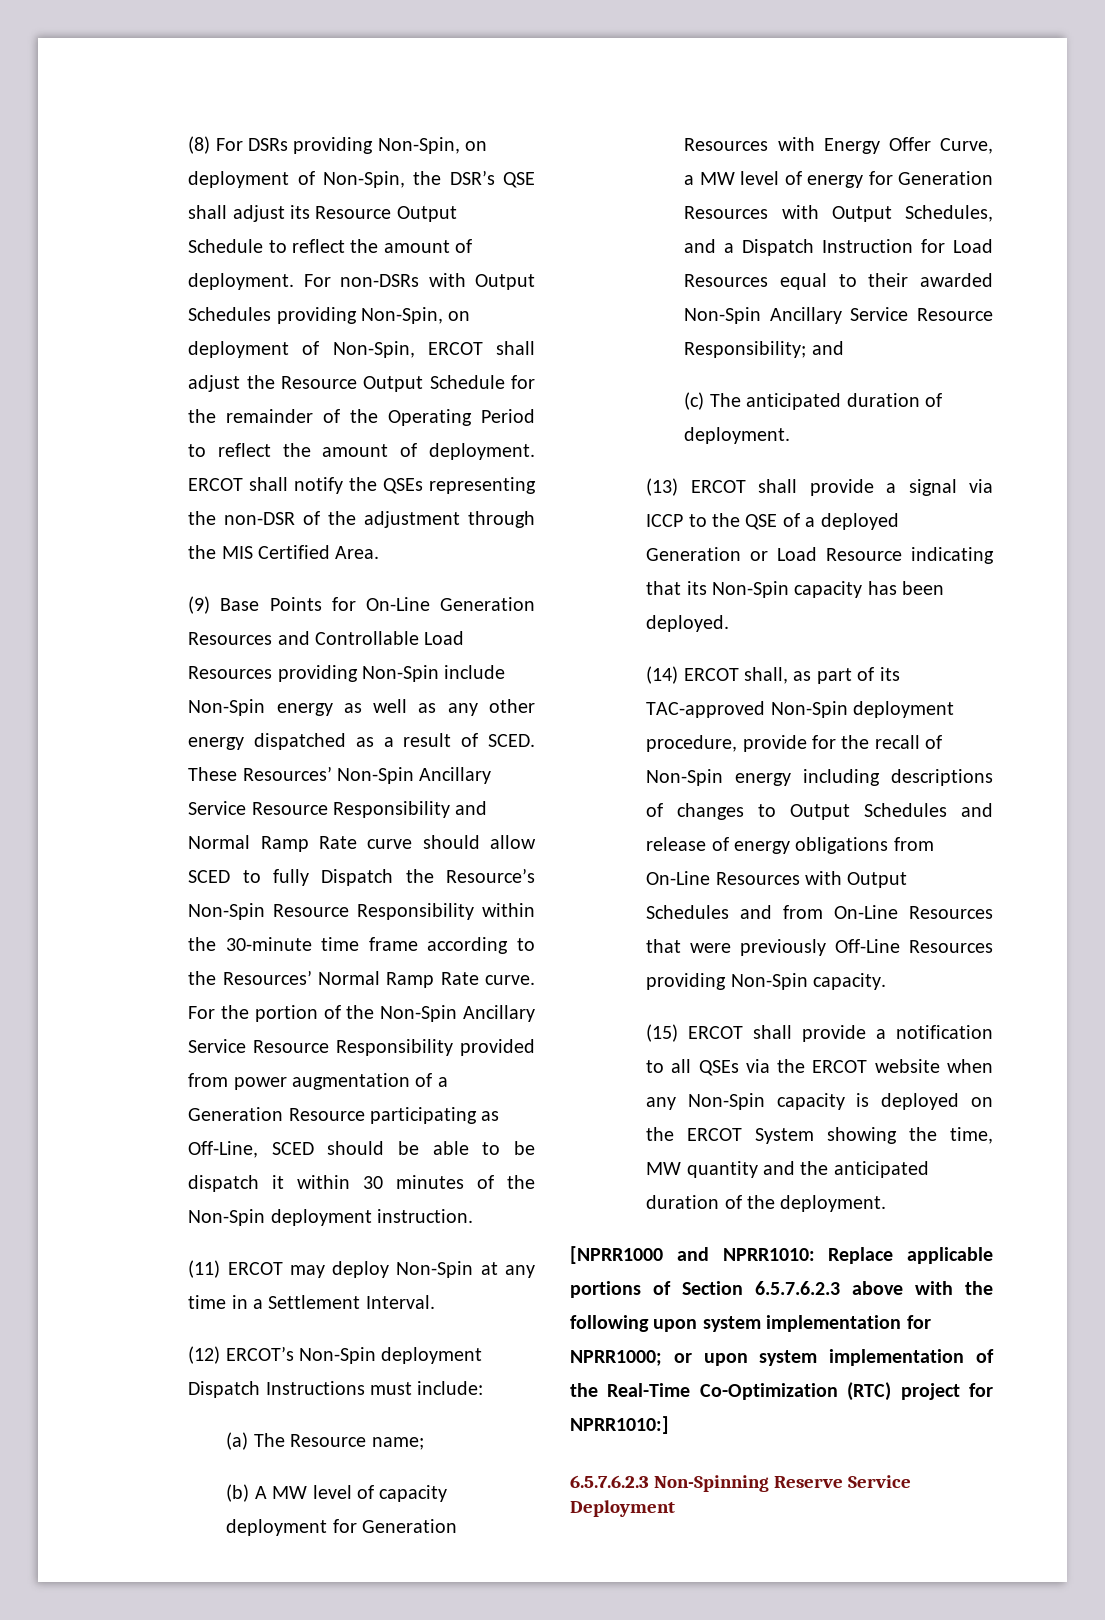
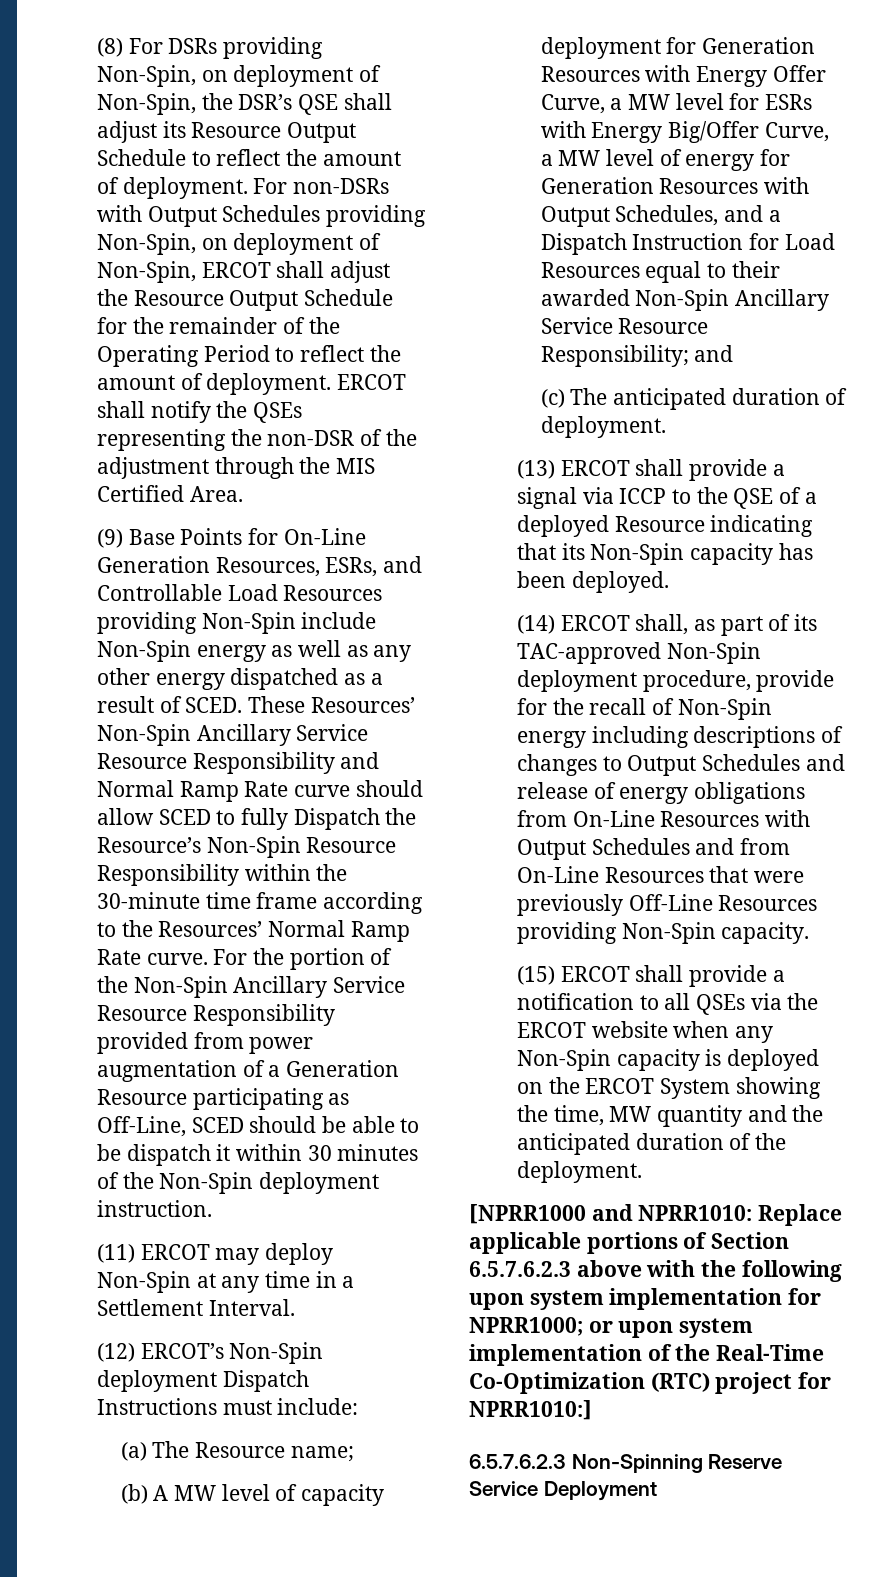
[188,632,273,645] Resources -> [215,557,378,577] Resources, ESRs,
(780, 178) none -> [729,93,813,110] [540,121,829,143] [540,149,655,166] for ESRs with Energy Big/Offer Curve, a MW level
[646,547,818,561] Generation or Load -> (609, 526) none

